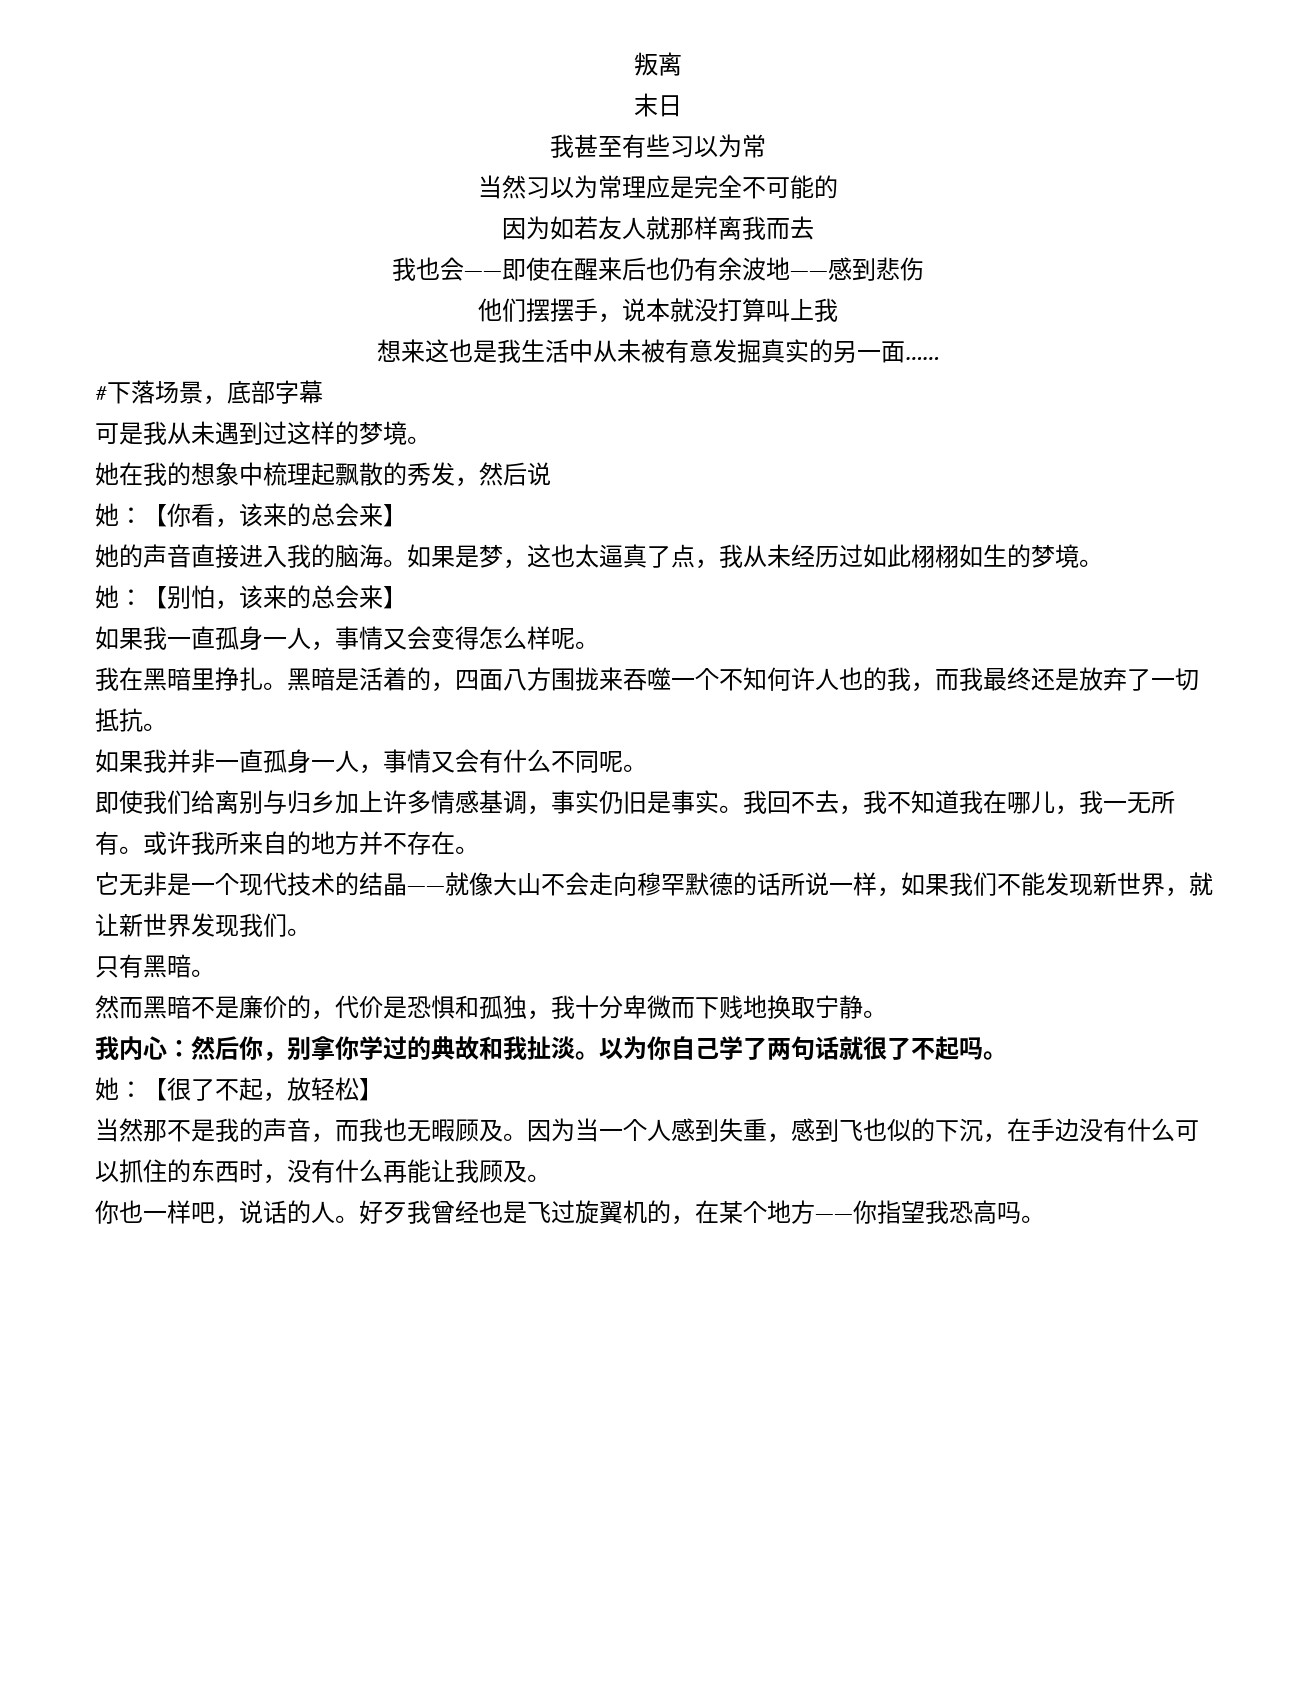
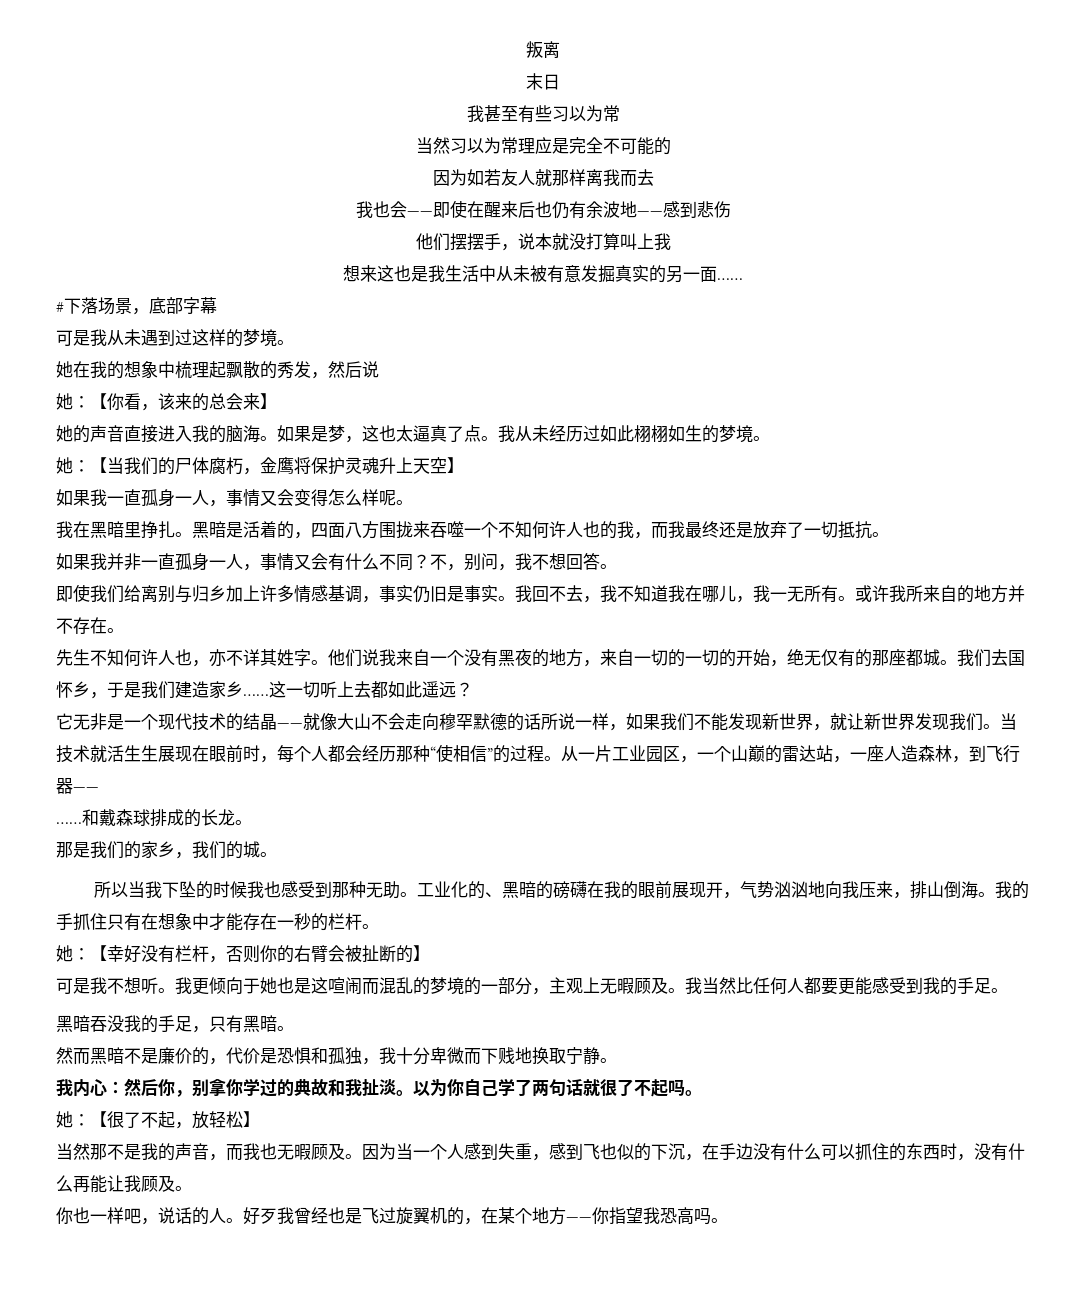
[695,559,719,569] ， -> [481,436,498,441] 。
[167,585,383,610] 别怕，该来的总会来 -> [107,457,447,475] 当我们的尸体腐朽，金鹰将保护灵魂升上天空
[599,751,623,773] 呢 -> [413,552,600,571] ？不，别问，我不想回答
(479, 850) none -> [56,649,1025,667] [56,681,473,699] // 先生不知何许人也，亦不详其姓字。他们说我来自一个没有黑夜的地方，来自一切的一切的开始，绝无仅有的那座都城。我们去国怀乡，于是我们建造家乡……这一切听上去都如此遥远？
(311, 932) // -> [1000,713,1017,730] [56,744,1020,763] [56,778,99,794] [56,809,252,827] [56,841,277,859] [94,881,1030,899] [56,913,379,931] [56,945,430,963] [56,977,1008,995] [56,1015,209,1033] 当技术就活生生展现在眼前时，每个人都会经历那种“使相信”的过程。从一片工业园区，一个山巅的雷达站，一座人造森林，到飞行器—— // ……和戴森球排成的长龙。 // 那是我们的家乡，我们的城。 // 所以当我下坠的时候我也感受到那种无助。工业化的、黑暗的磅礴在我的眼前展现开，气势汹汹地向我压来，排山倒海。我的手抓住只有在想象中才能存在一秒的栏杆。 // 她：【幸好没有栏杆，否则你的右臂会被扯断的】 // 可是我不想听。我更倾向于她也是这喧闹而混乱的梦境的一部分，主观上无暇顾及。我当然比任何人都要更能感受到我的手足。 // 黑暗吞没我的手足，

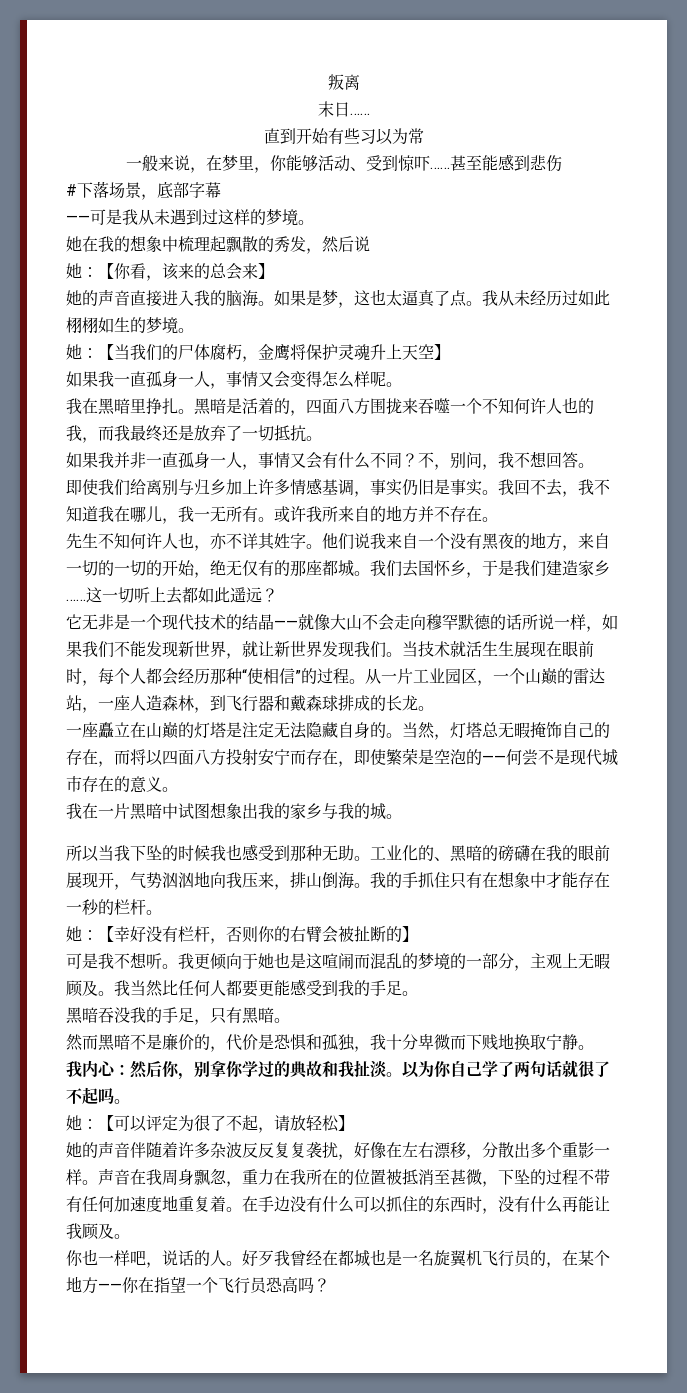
[466,105,518,122] // 我甚至 -> [349,113,370,115] [263,128,329,144] …… // 直到开始
[415,137,671,155] [432,169,654,187] [355,200,731,219] [415,233,671,251] [343,265,743,283] 当然习以为常理应是完全不可能的 // 因为如若友人就那样离我而去 // 我也会——即使在醒来后也仍有余波地——感到悲伤 // 他们摆摆手，说本就没打算叫上我 // 想来这也是我生活中从未被有意发掘真实的另一面…… -> [125,154,562,173] 一般来说，在梦里，你能够活动、受到惊吓……甚至能感到悲伤
(217, 305) none -> [66,215,90,223] ——
[73,787,99,792] [56,822,82,824] —— // …… -> (274, 703) none
[56,841,226,859] 那是我们的家乡，我们 -> [66,722,610,740] [66,748,618,767] [66,776,178,793] [66,802,354,820] 一座矗立在山巅的灯塔是注定无法隐藏自身的。当然，灯塔总无暇掩饰自己的存在，而将以四面八方投射安宁而存在，即使繁荣是空泡的——何尝不是现代城市存在的意义。 // 我在一片黑暗中试图想象出我的家乡与我
(107, 1119) none -> [114,1115,194,1132] 可以评定为
(192, 1125) none -> [274,1115,290,1131] 请
[56,1143,702,1161] 当然那不是我的声音，而我也无暇顾及。因为当一个人感到失重，感到飞也似的下沉， -> [66,1141,610,1160] [66,1168,610,1187] [66,1195,242,1212] 她的声音伴随着许多杂波反反复复袭扰，好像在左右漂移，分散出多个重影一样。声音在我周身飘忽，重力在我所在的位置被抵消至甚微，下坠的过程不带有任何加速度地重复着。
[328,1207,447,1225] 也是飞过旋翼机 -> [322,1249,531,1267] 在都城也是一名旋翼机飞行员
[609,1207,728,1225] 指望我恐高吗。 -> [138,1276,330,1294] 在指望一个飞行员恐高吗？

